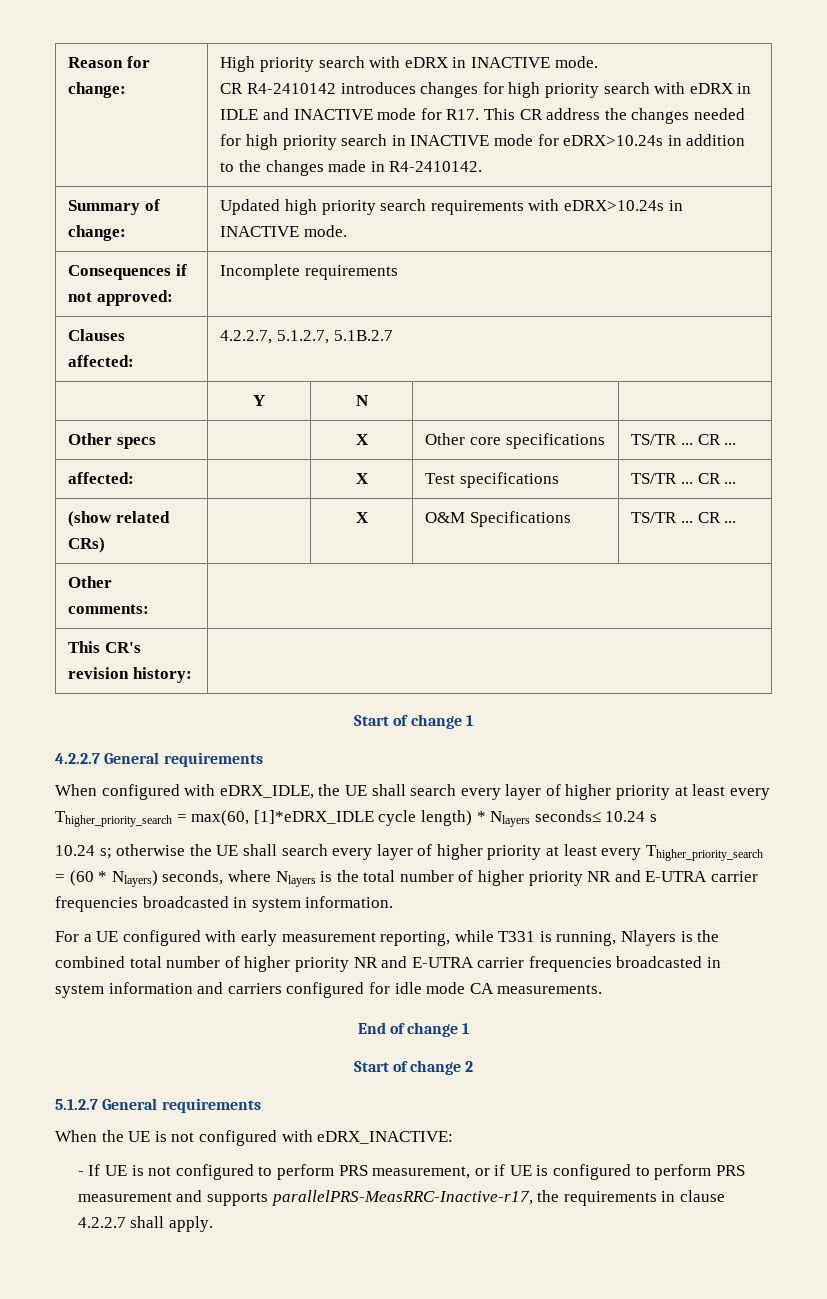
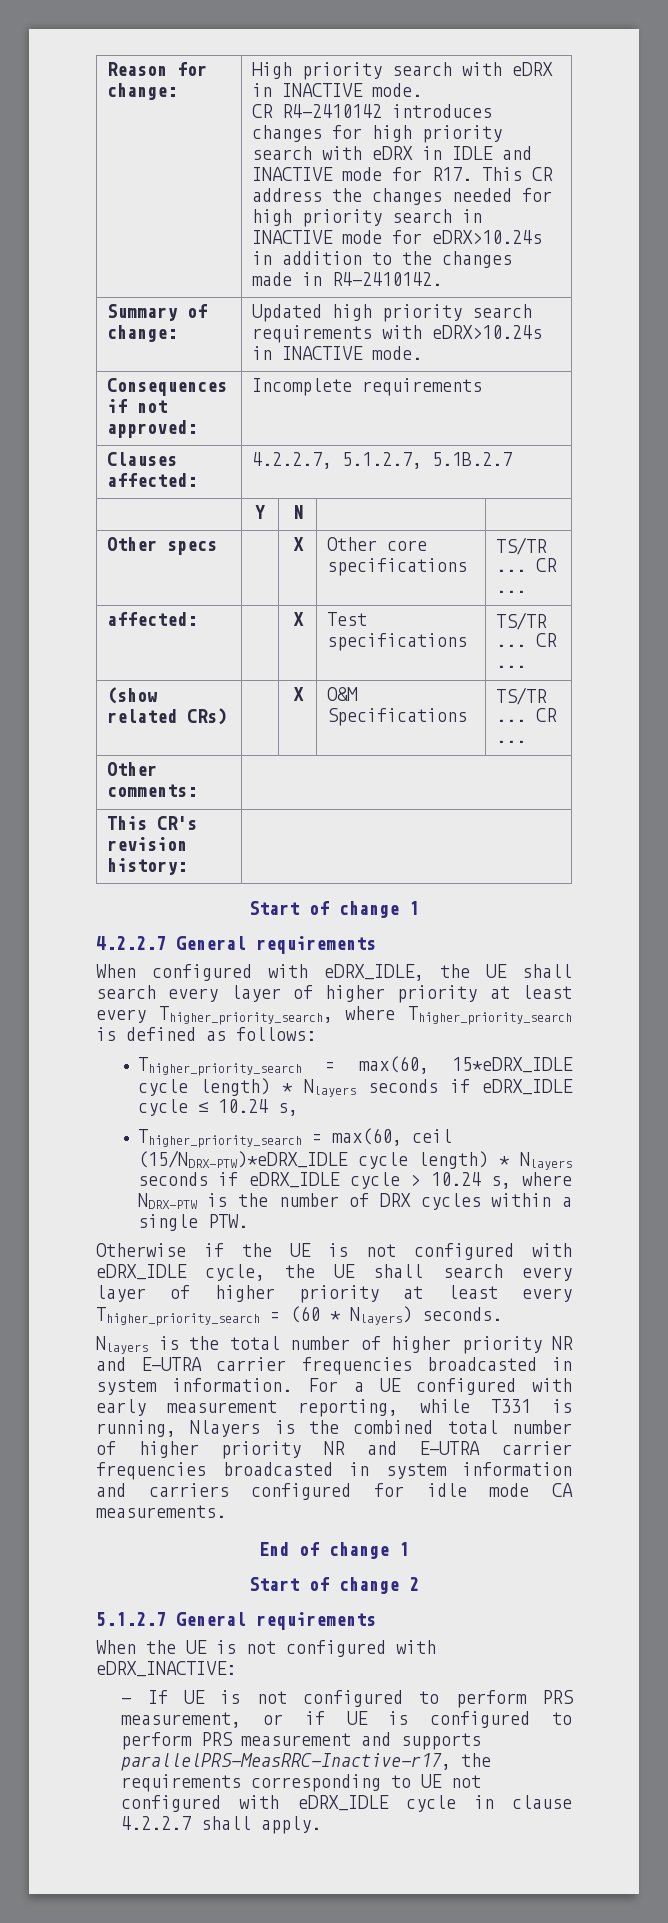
[55,810,657,827] [55,844,186,859] Thigher_priority_search = max(60, [1]*eDRX_IDLE cycle length) * Nlayers seconds≤ 10.24 s // 10.24 s; otherwise -> [158,1006,572,1025] [96,1027,316,1041] [137,1056,573,1076] [137,1078,573,1097] [137,1099,298,1116] [137,1128,452,1148] [137,1150,572,1170] [137,1172,572,1189] [137,1193,572,1210] [137,1214,248,1231] [96,1243,572,1260] [96,1264,266,1281] Thigher_priority_search, where Thigher_priority_search is defined as follows: // Thigher_priority_search = max(60, 15*eDRX_IDLE cycle length) * Nlayers seconds if eDRX_IDLE cycle ≤ 10.24 s, // Thigher_priority_search = max(60, ceil (15/NDRX-PTW)*eDRX_IDLE cycle length) * Nlayers seconds if eDRX_IDLE cycle > 10.24 s, where NDRX-PTW is the number of DRX cycles within a single PTW. // Otherwise if the UE is not configured with eDRX_IDLE cycle,
[162,870,271,885] seconds, where -> [422,1307,502,1321] seconds. //
(394, 902) // -> (292, 1385) none
(657, 1198) none -> [251,1774,482,1792] [121,1795,456,1812] corresponding to UE not configured with eDRX_IDLE cycle

